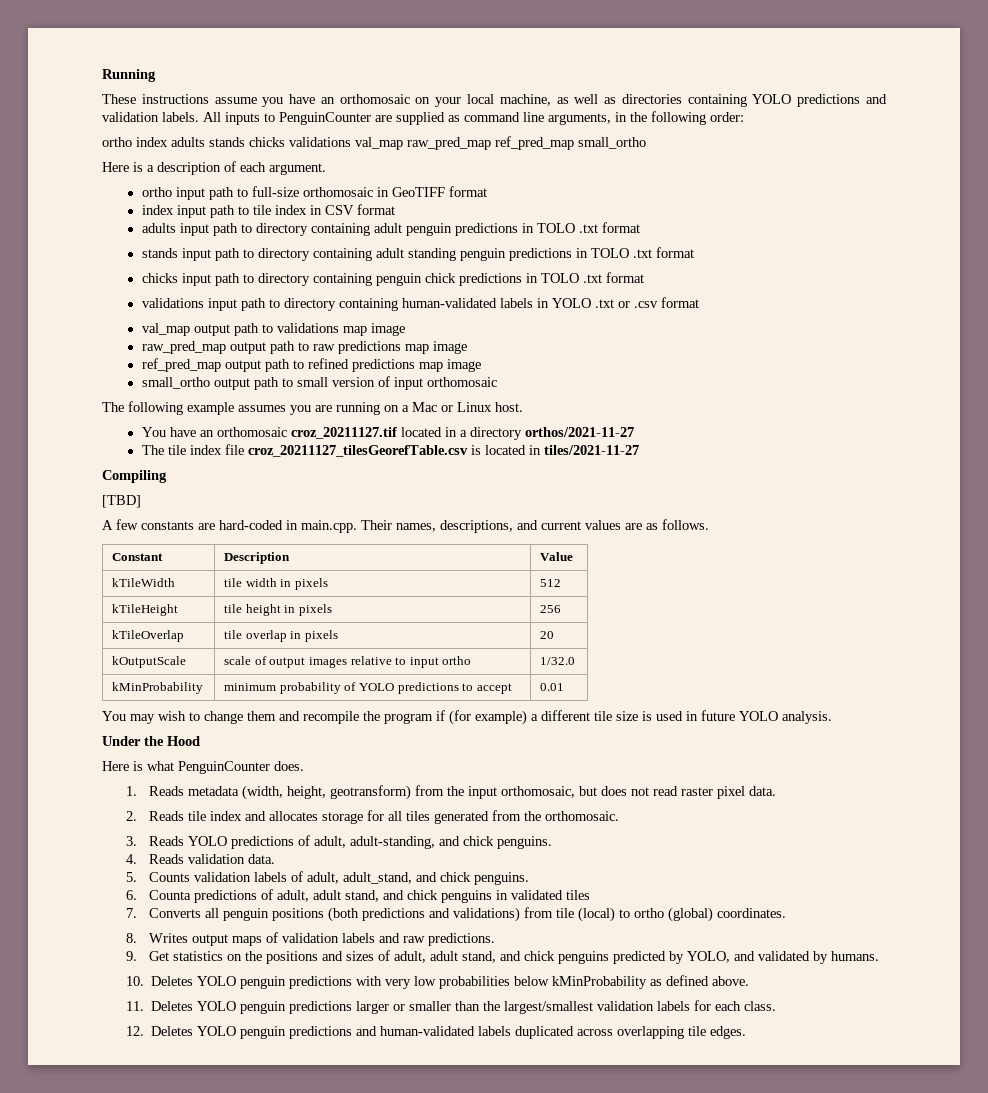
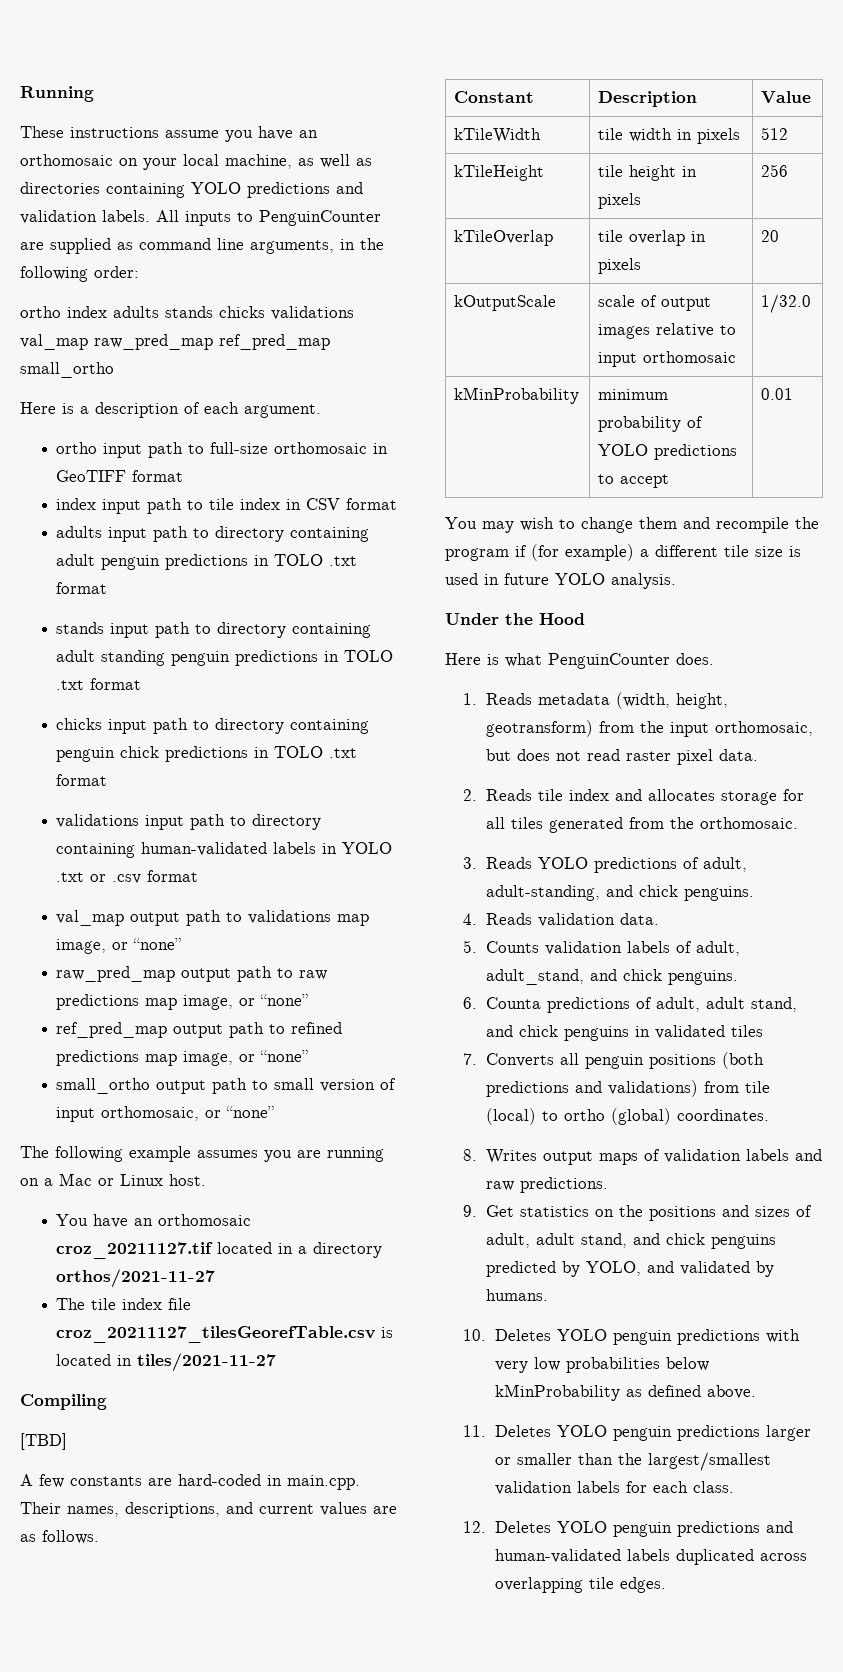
[370,323,405,336] image -> [56,938,182,954] image, or “none”
[432,341,467,354] image -> [183,994,309,1010] image, or “none”
[446,359,481,372] image -> [183,1050,309,1066] image, or “none”
[426,377,497,387] orthomosaic -> [101,1106,275,1121] orthomosaic, or “none”
[442,656,472,665] ortho -> [643,351,737,363] orthomosaic

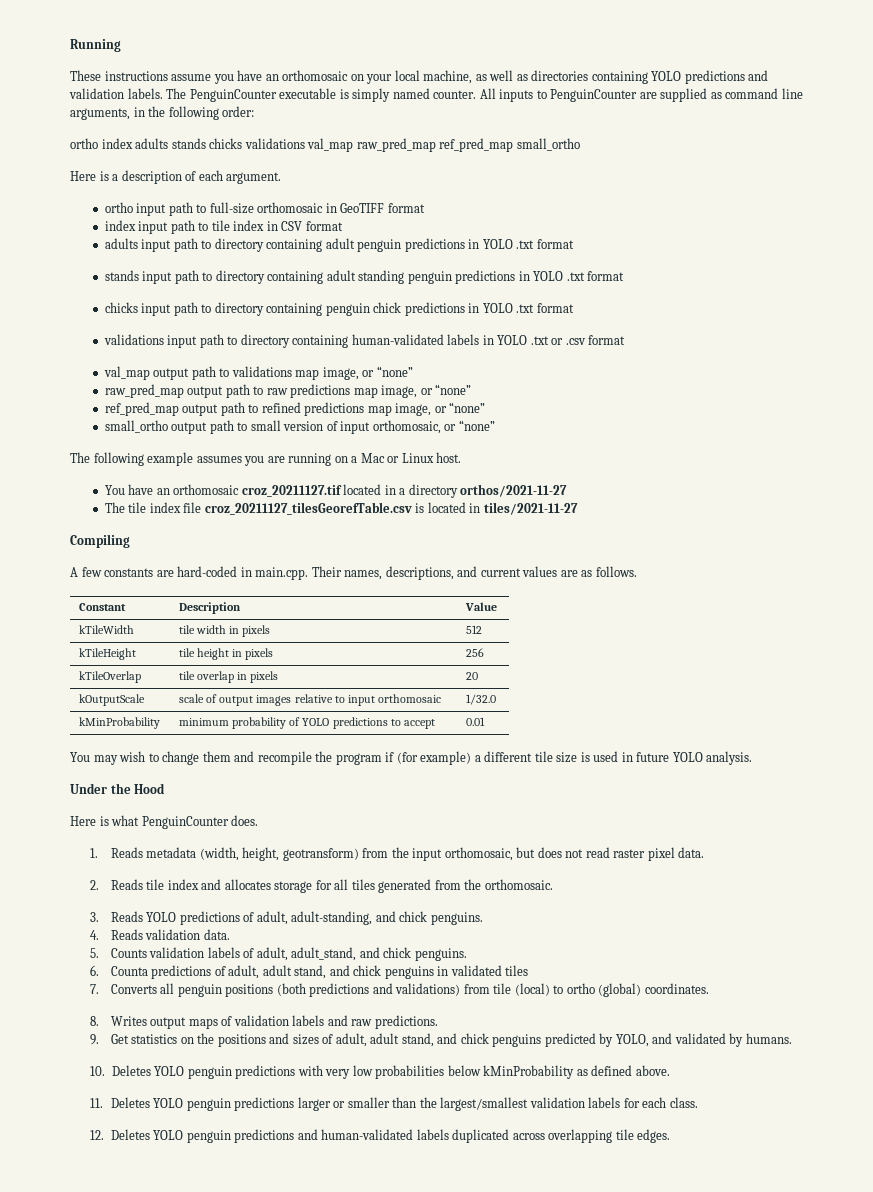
(150, 216) none -> [166,88,477,102] The PenguinCounter executable is simply named counter.
[274,554,324,566] TOLO -> [482,239,513,249] YOLO
[344,650,394,662] TOLO -> [533,271,564,281] YOLO
[274,746,324,758] TOLO -> [482,303,513,313] YOLO
[20,1433,67,1450] // [TBD] -> (130, 541) none

